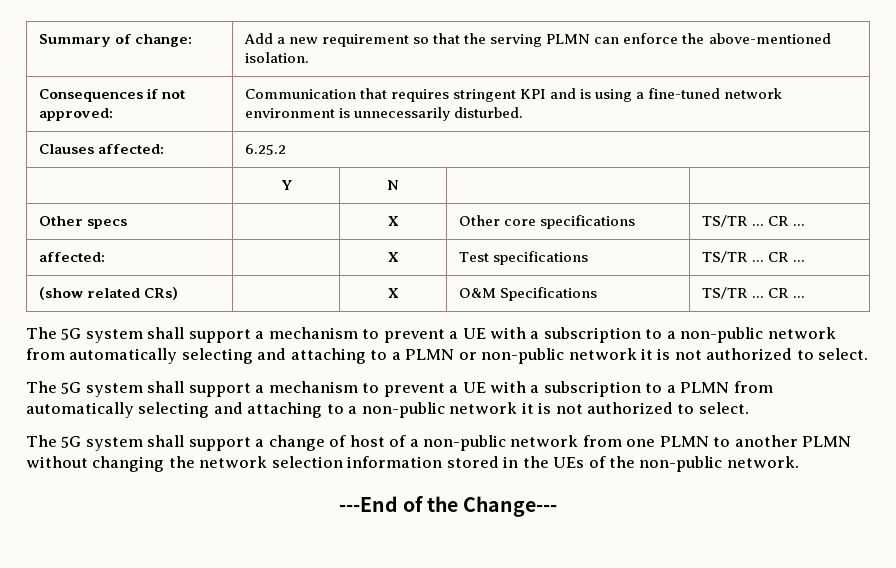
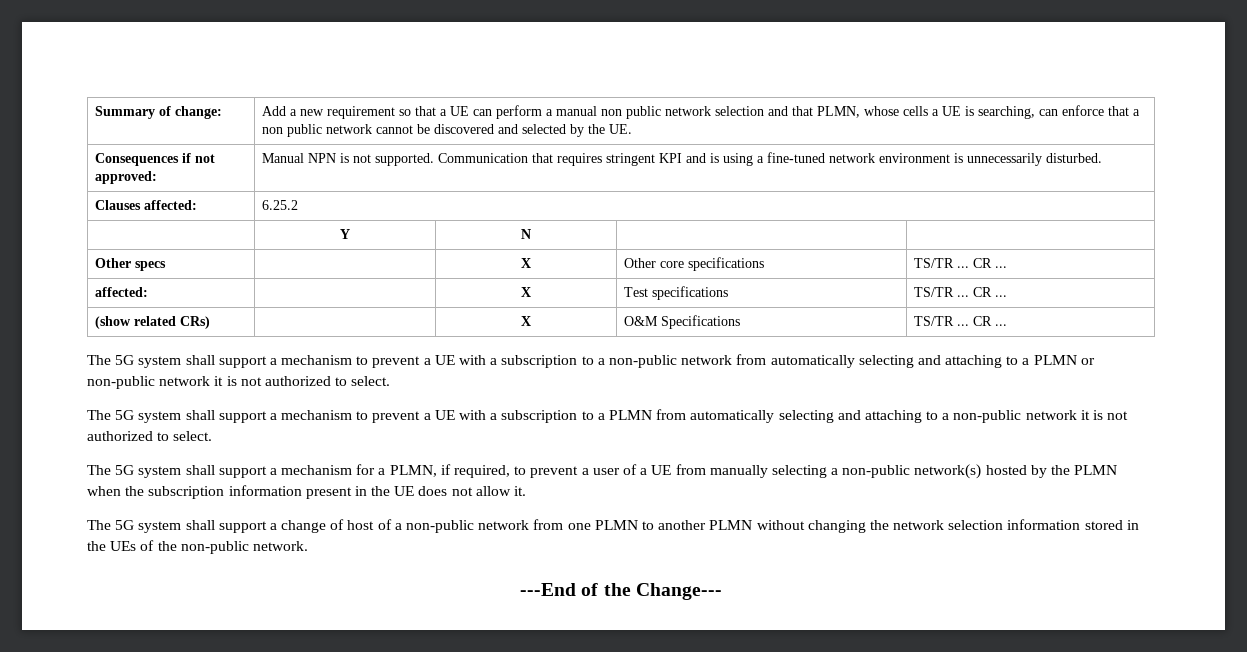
[464,33,831,47] [244,52,309,63] the serving PLMN can enforce the above-mentioned isolation. -> [440,105,1141,119] [262,124,633,137] a UE can perform a manual non public network selection and that PLMN, whose cells a UE is searching, can enforce that a non public network cannot be discovered and selected by the UE.
(113, 114) none -> [262,153,435,166] Manual NPN is not supported.
(749, 408) none -> [87,464,1118,479] [87,485,527,499] // The 5G system shall support a mechanism for a PLMN, if required, to prevent a user of a UE from manually selecting a non-public network(s) hosted by the PLMN when the subscription information present in the UE does not allow it.

